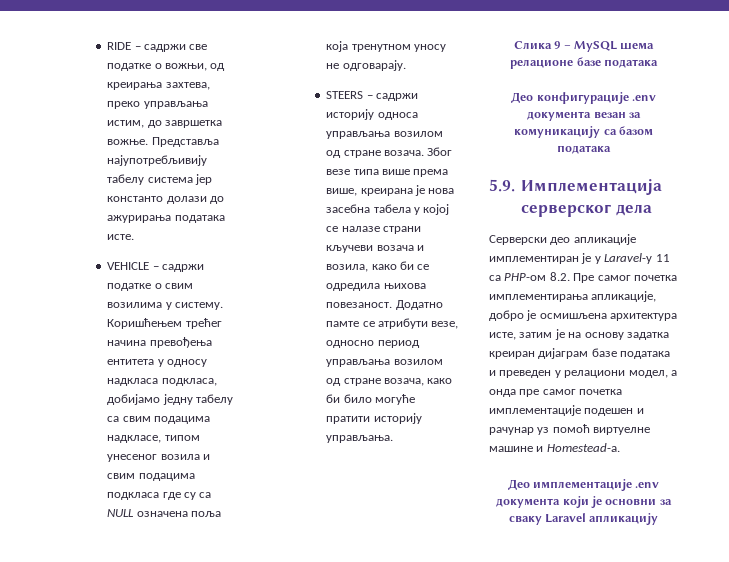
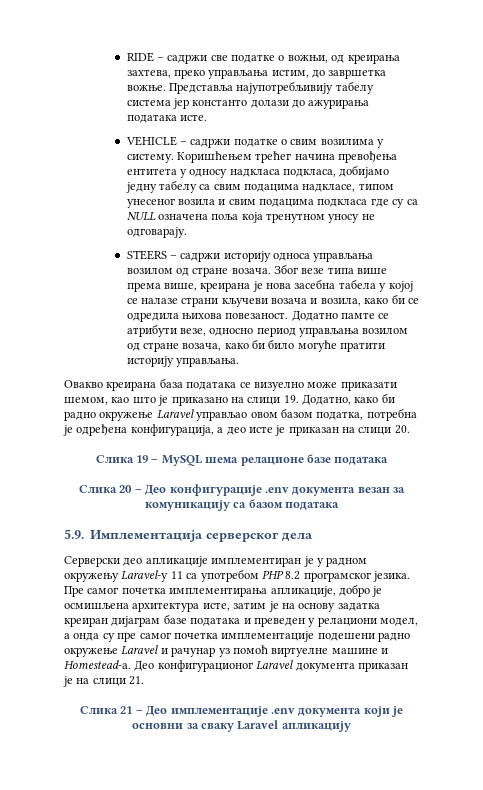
[513,41,561,49] // Слика 9 -> [64,378,397,391] [64,393,395,406] [64,408,417,421] [63,424,410,436] [95,455,149,463] // Овакво креирана база података се визуелно може приказати шемом, као што је приказано на слици 19. Додатно, како би радно окружење Laravel управљао овом базом податка, потребна је одређена конфигурација, а део исте је приказан на слици 20. // Слика 19
(658, 63) none -> [79,485,142,493] Слика 20 –
(601, 260) none -> [326,557,368,567] [64,572,119,582] радном окружењу
[504,272,570,281] PHP-ом 8.2. -> [200,569,410,582] употребом PHP 8.2 програмског језика.
(516, 393) none -> [102,633,115,642] су
[584,408,634,416] подешен -> [317,632,410,642] [64,645,159,657] подешени радно окружење Laravel
(620, 447) // -> [134,660,408,672] [63,676,145,687] [80,706,143,714] Део конфигурационог Laravel документа приказан је на слици 21. // Слика 21 –

